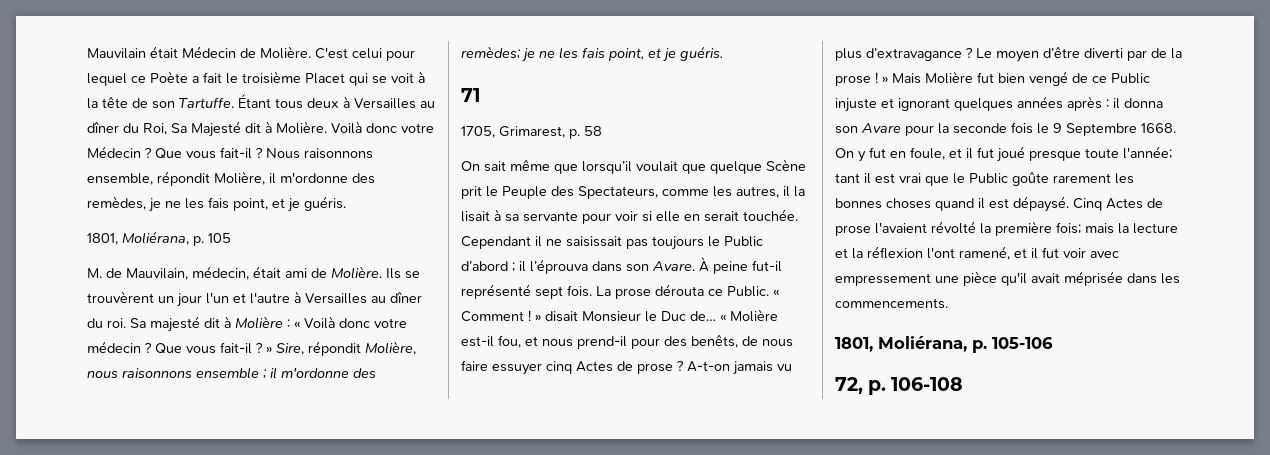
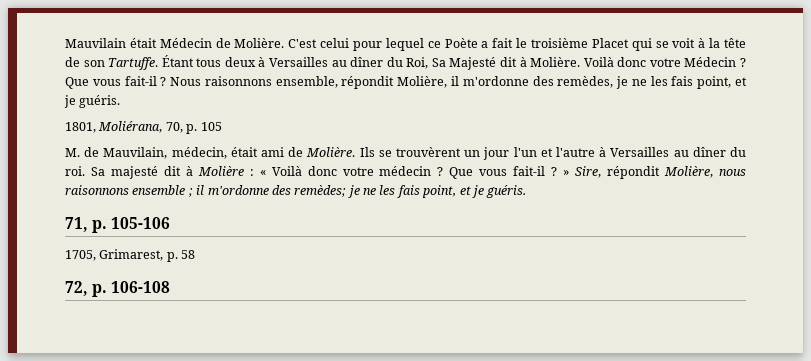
(189, 238) none -> [165,122,183,133] 70,
[461,88,480,102] 71 -> [65,217,171,233] 71, p. 105-106
[461,159,806,174] [461,186,805,199] [461,209,798,224] [461,236,763,250] [461,256,782,274] [461,284,779,299] [461,309,778,322] [461,335,793,349] [461,360,792,375] [835,47,1182,62] [835,71,1150,86] [835,96,1163,112] [835,122,1176,136] [835,146,1172,162] [835,172,1134,186] [835,196,1163,212] [835,221,1178,236] [835,246,1119,260] [835,271,1180,286] [835,298,948,309] [835,336,1053,353] // On sait même que lorsqu’il voulait que quelque Scène prit le Peuple des Spectateurs, comme les autres, il la lisait à sa servante pour voir si elle en serait touchée. Cependant il ne saisissait pas toujours le Public d’abord ; il l’éprouva dans son Avare. À peine fut-il représenté sept fois. La prose dérouta ce Public. « Comment ! » disait Monsieur le Duc de… « Molière est-il fou, et nous prend-il pour des benêts, de nous faire essuyer cinq Actes de prose ? A-t-on jamais vu plus d’extravagance ? Le moyen d’être diverti par de la prose ! » Mais Molière fut bien vengé de ce Public injuste et ignorant quelques années après : il donna son Avare pour la seconde fois le 9 Septembre 1668. On y fut en foule, et il fut joué presque toute l'année; tant il est vrai que le Public goûte rarement les bonnes choses quand il est dépaysé. Cinq Actes de prose l'avaient révolté la première fois; mais la lecture et la réflexion l'ont ramené, et il fut voir avec empressement une pièce qu'il avait méprisée dans les commencements. // 1801, Moliérana, p. 105-106 -> (196, 254) none

